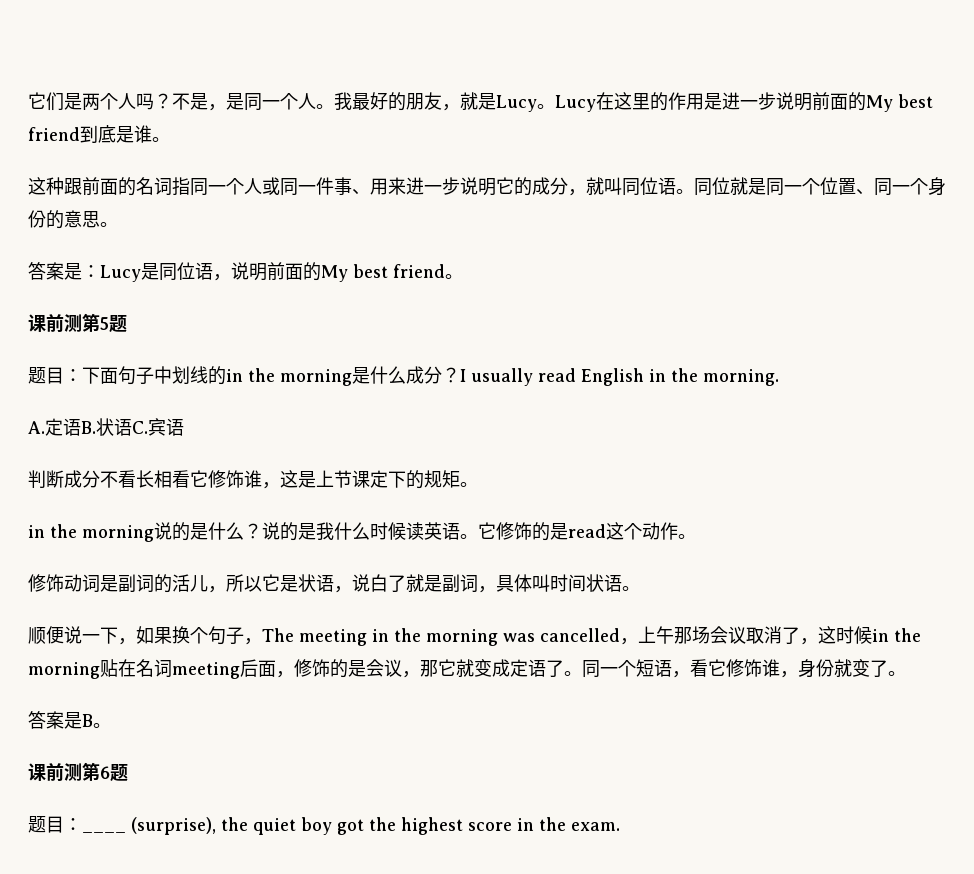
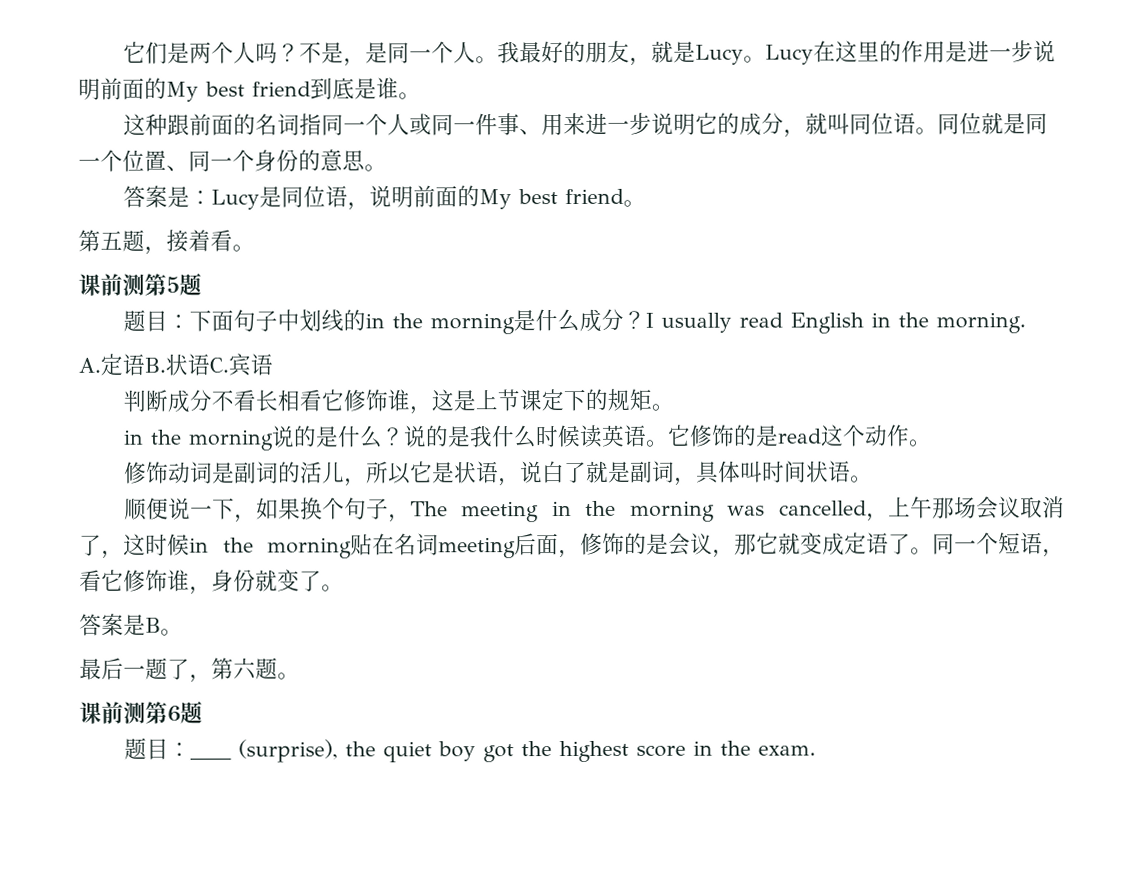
(463, 276) none -> [78,229,255,255] // 第五题，接着看。
(111, 725) none -> [79,657,300,683] // 最后一题了，第六题。

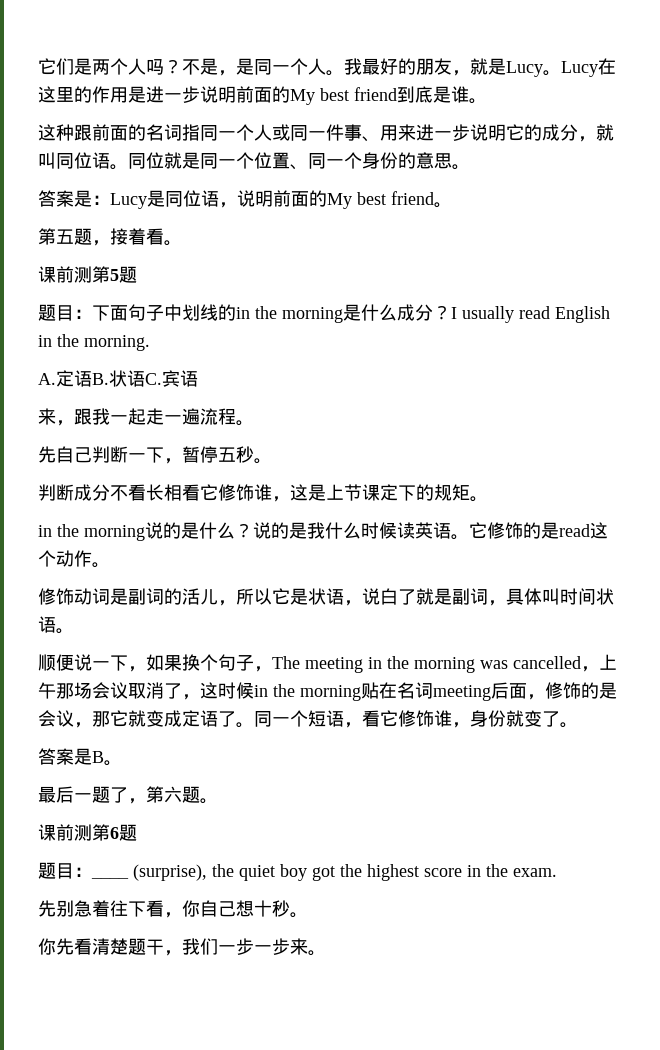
(273, 364) none -> [38,408,254,426] [38,446,272,464] // 来，跟我一起走一遍流程。 // 先自己判断一下，暂停五秒。
(816, 750) none -> [38,900,308,918] [38,938,326,956] // 先别急着往下看，你自己想十秒。 // 你先看清楚题干，我们一步一步来。

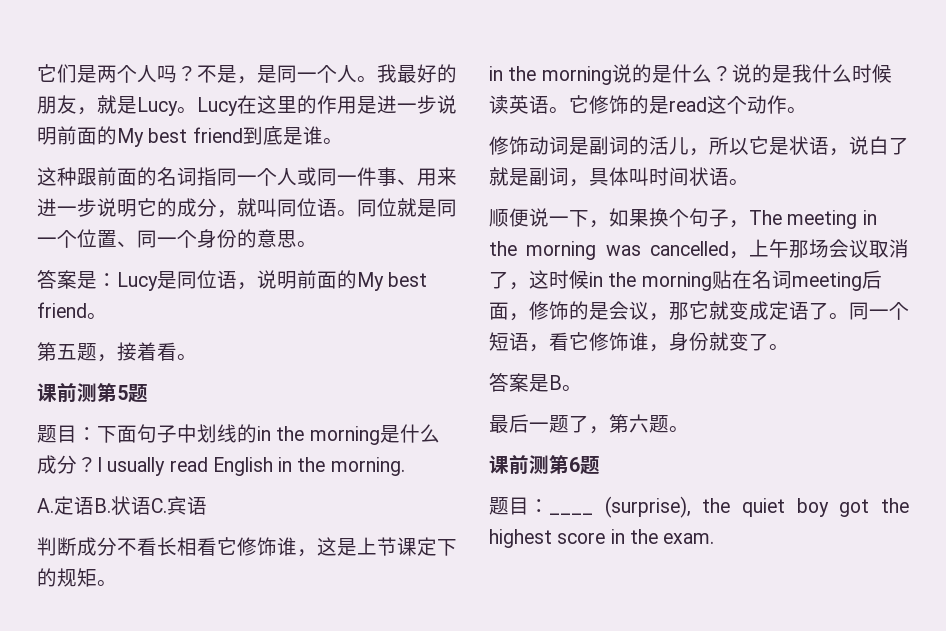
[38,408,254,426] [38,446,272,464] // 来，跟我一起走一遍流程。 // 先自己判断一下，暂停五秒。 -> (207, 505) none
[38,900,308,918] [38,938,326,956] // 先别急着往下看，你自己想十秒。 // 你先看清楚题干，我们一步一步来。 -> (715, 538) none

